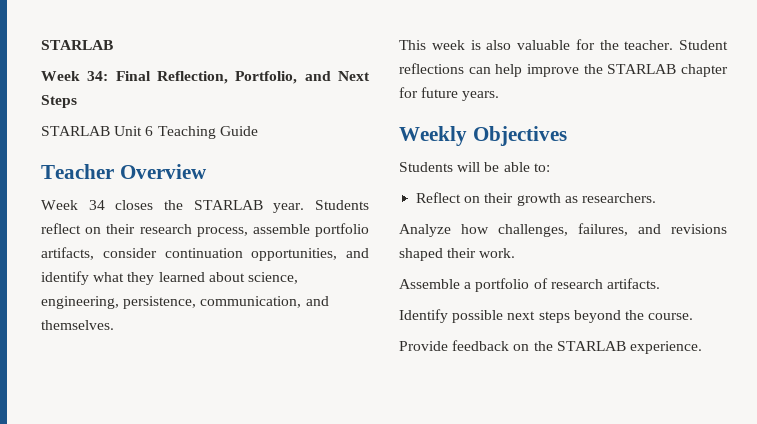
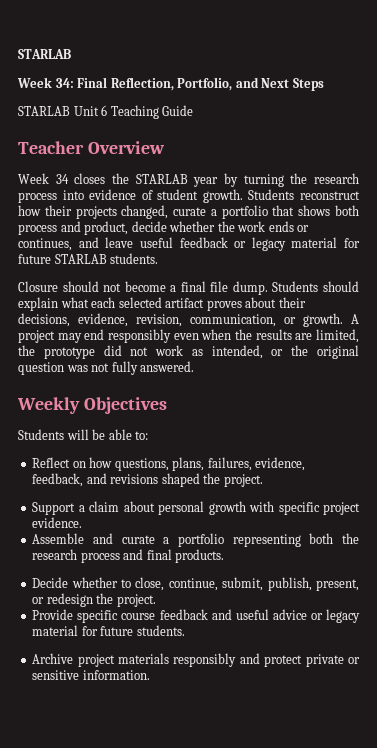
[273,200,369,213] [41,223,369,237] [41,247,369,261] [41,271,298,285] [41,296,329,309] [41,320,114,330] [399,39,728,50] [399,63,728,77] [399,87,500,101] year. Students reflect on their research process, assemble portfolio artifacts, consider continuation opportunities, and identify what they learned about science, engineering, persistence, communication, and themselves. // This week is also valuable for the teacher. Student reflections can help improve the STARLAB chapter for future years. -> [193,173,359,187] [18,189,360,203] [18,205,359,219] [18,221,310,235] [18,237,360,251] [18,253,159,264] [18,281,360,295] [18,297,306,311] [18,313,359,327] [18,329,359,343] [18,345,359,359] [18,361,195,375] year by turning the research process into evidence of student growth. Students reconstruct how their projects changed, curate a portfolio that shows both process and product, decide whether the work ends or continues, and leave useful feedback or legacy material for future STARLAB students. // Closure should not become a final file dump. Students should explain what each selected artifact proves about their decisions, evidence, revision, communication, or growth. A project may end responsibly even when the results are limited, the prototype did not work as intended, or the original question was not fully answered.
[484,193,656,206] [399,223,727,237] [399,248,516,261] [399,278,660,292] [399,309,694,323] [399,340,702,354] their growth as researchers. // Analyze how challenges, failures, and revisions shaped their work. // Assemble a portfolio of research artifacts. // Identify possible next steps beyond the course. // Provide feedback on the STARLAB experience. -> [89,457,306,471] [32,473,263,487] [32,501,360,515] [32,517,83,528] [32,533,359,547] [32,549,225,563] [32,577,359,591] [32,593,156,607] [32,609,360,623] [32,625,185,636] [32,653,360,667] [32,670,150,680] how questions, plans, failures, evidence, feedback, and revisions shaped the project. // Support a claim about personal growth with specific project evidence. // Assemble and curate a portfolio representing both the research process and final products. // Decide whether to close, continue, submit, publish, present, or redesign the project. // Provide specific course feedback and useful advice or legacy material for future students. // Archive project materials responsibly and protect private or sensitive information.

